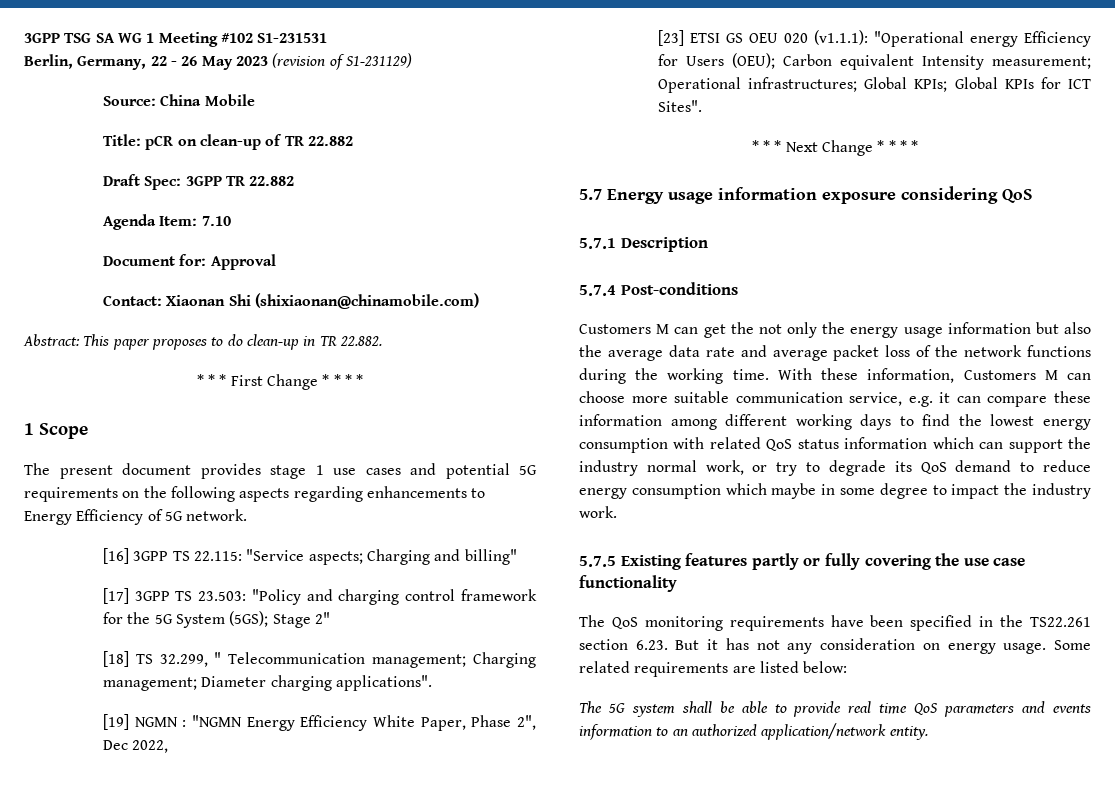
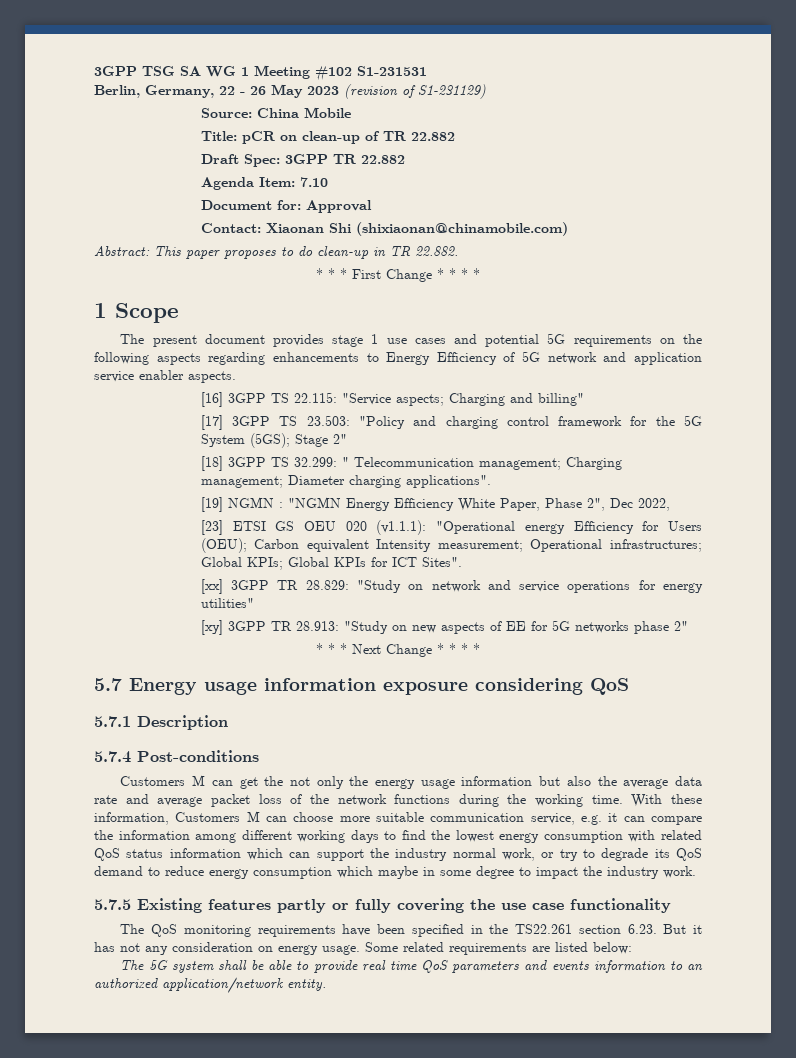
[186,509,248,521] network. -> [547,352,702,365] [94,370,236,383] network and application service enabler aspects.
[135,654,208,667] TS 32.299, -> [227,457,337,467] 3GPP TS 32.299:
(702, 106) none -> [200,579,704,594] [200,598,254,608] [200,620,688,635] // [xx] 3GPP TR 28.829: "Study on network and service operations for energy utilities" // [xy] 3GPP TR 28.913: "Study on new aspects of EE for 5G networks phase 2"
[1054,391,1091,403] these -> [94,830,113,840] the

